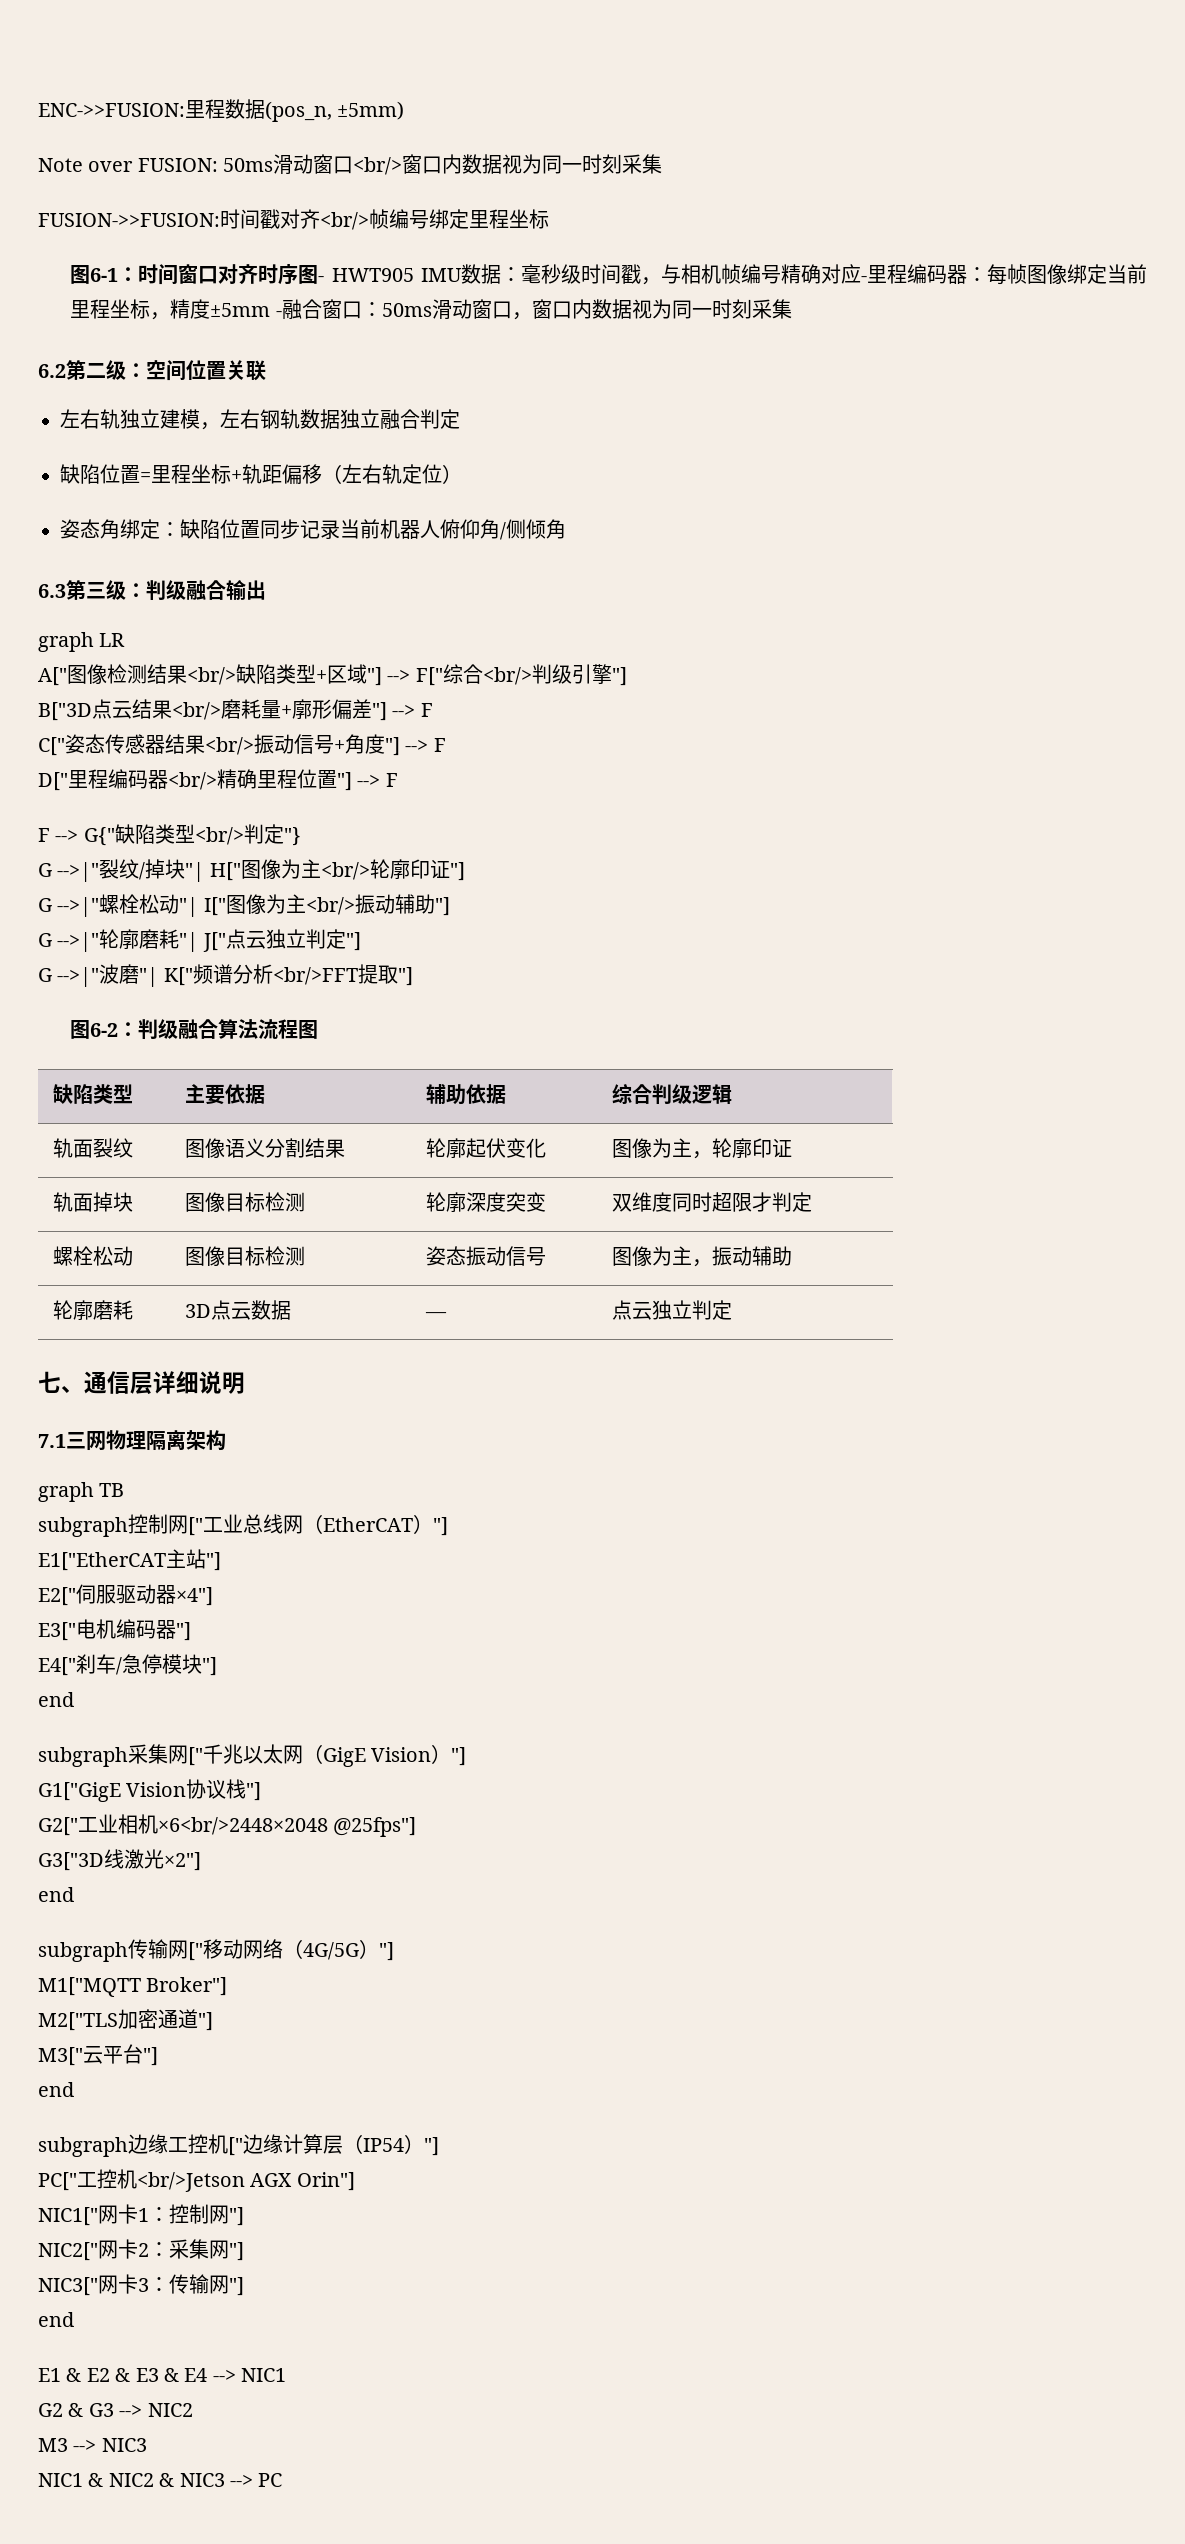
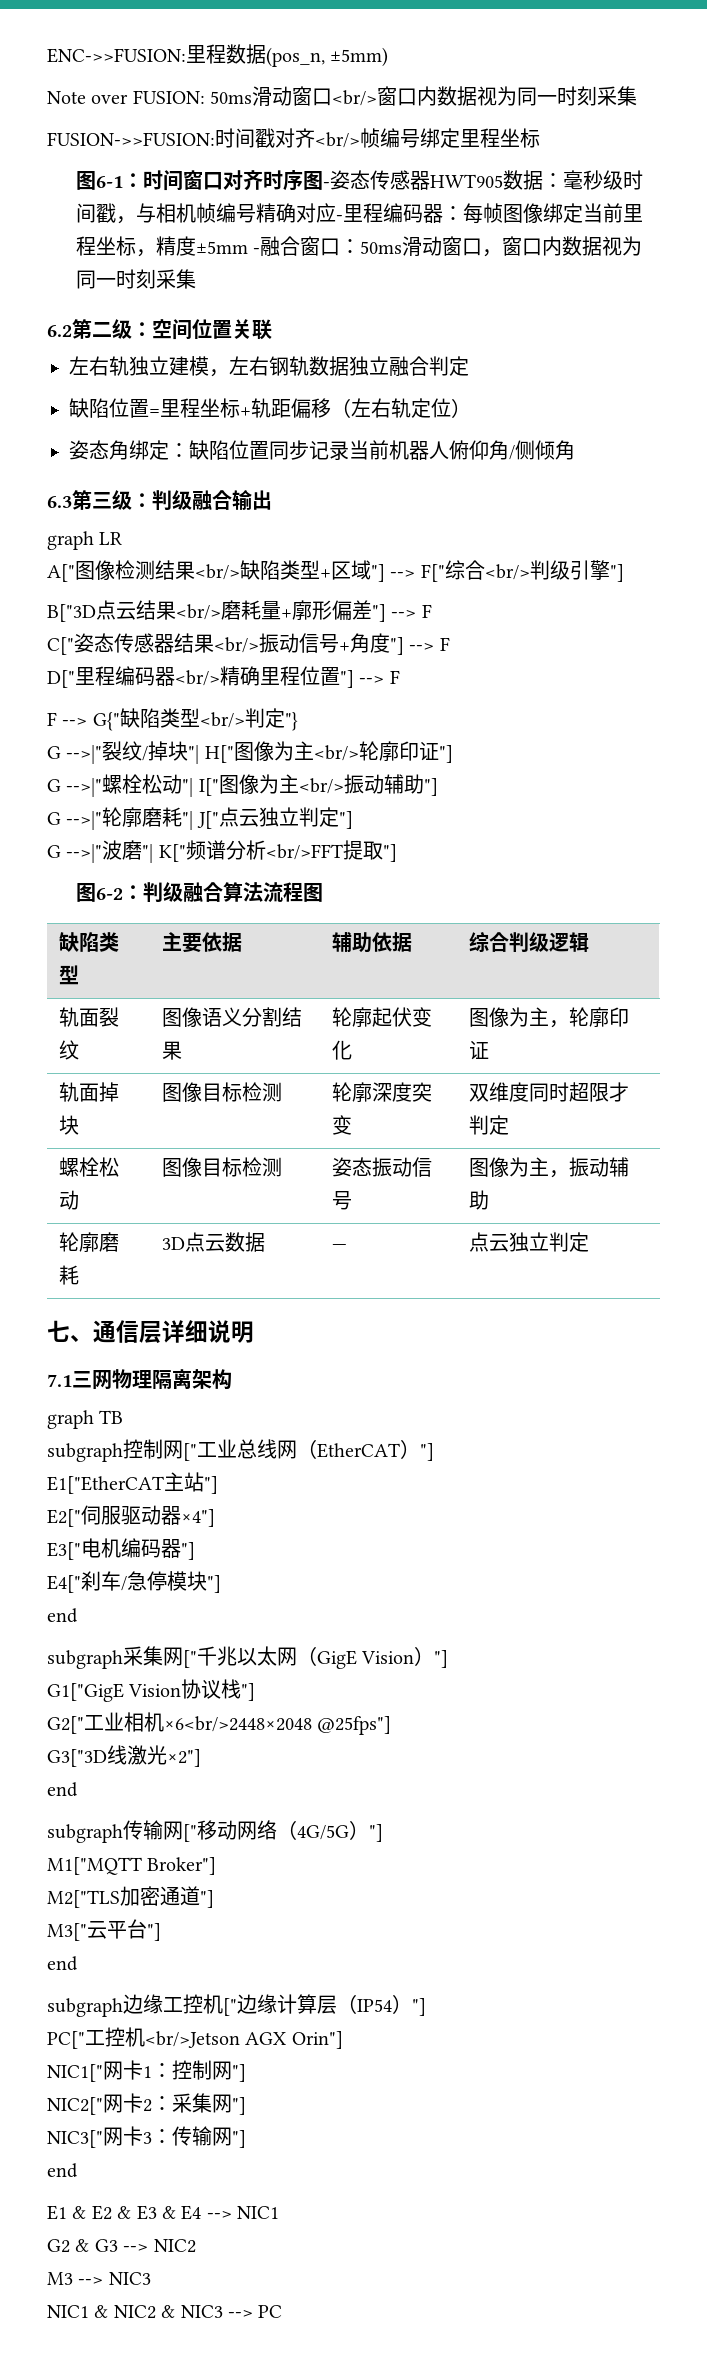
[331,268,462,282] HWT905 IMU -> [329,170,503,190] 姿态传感器HWT905

